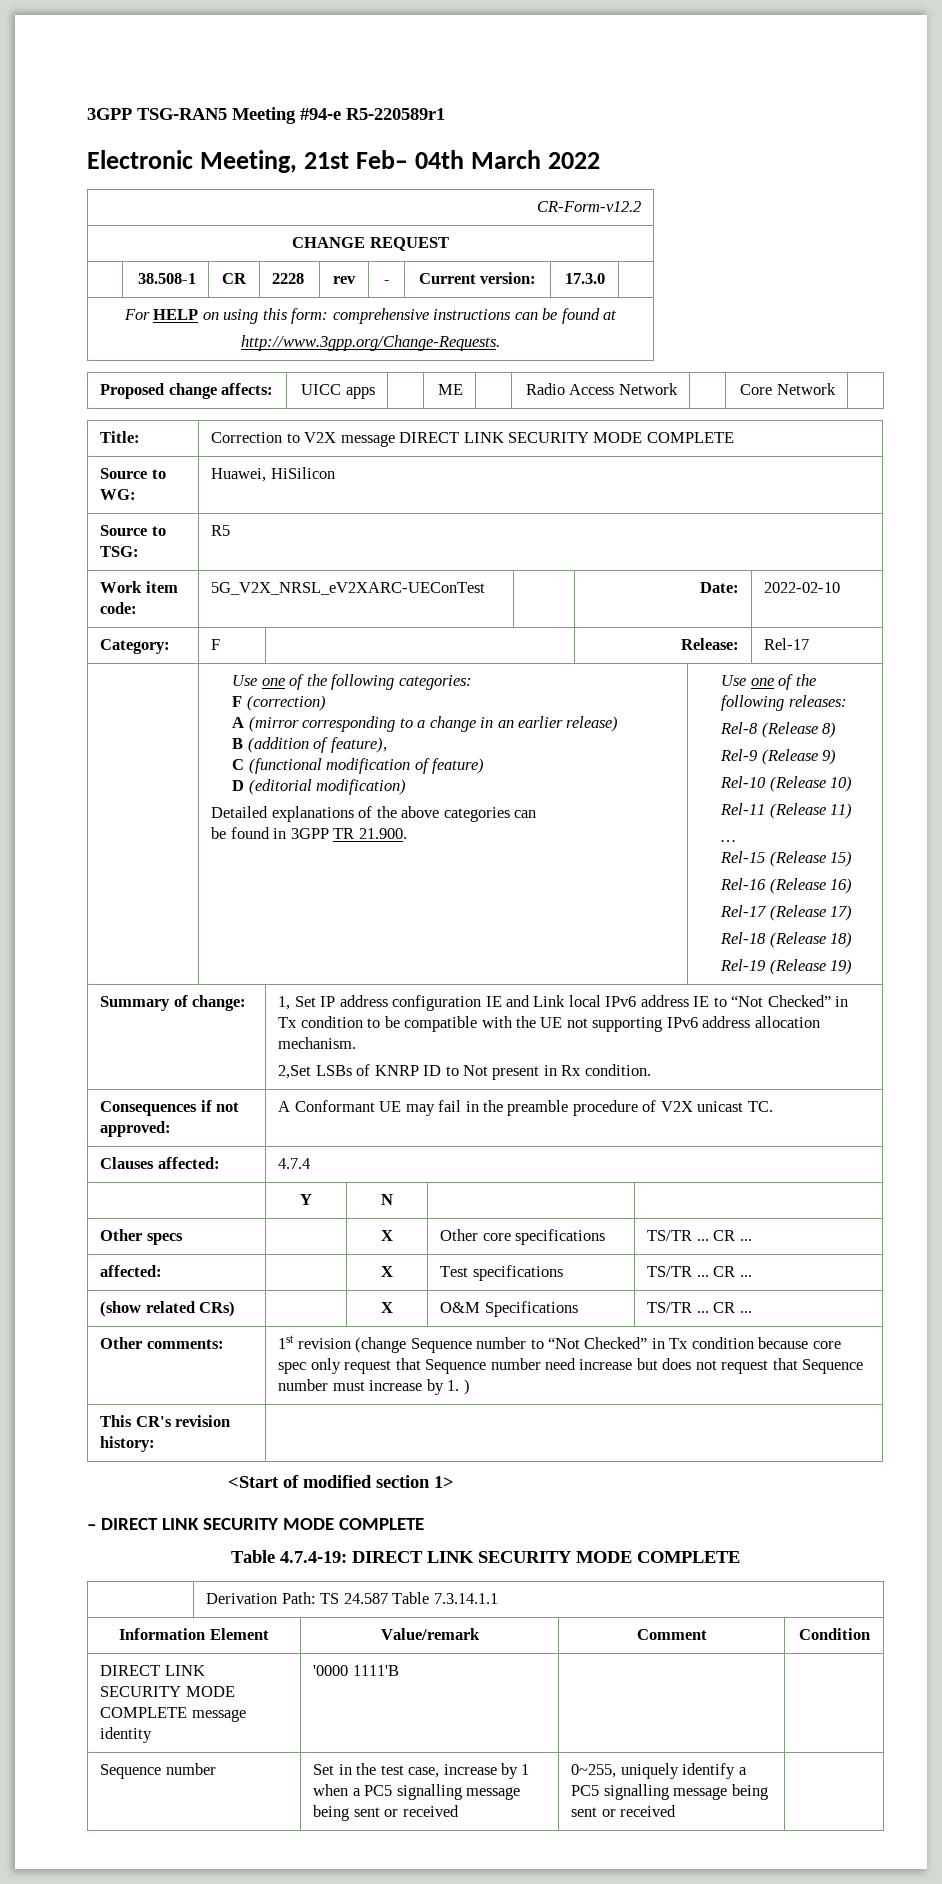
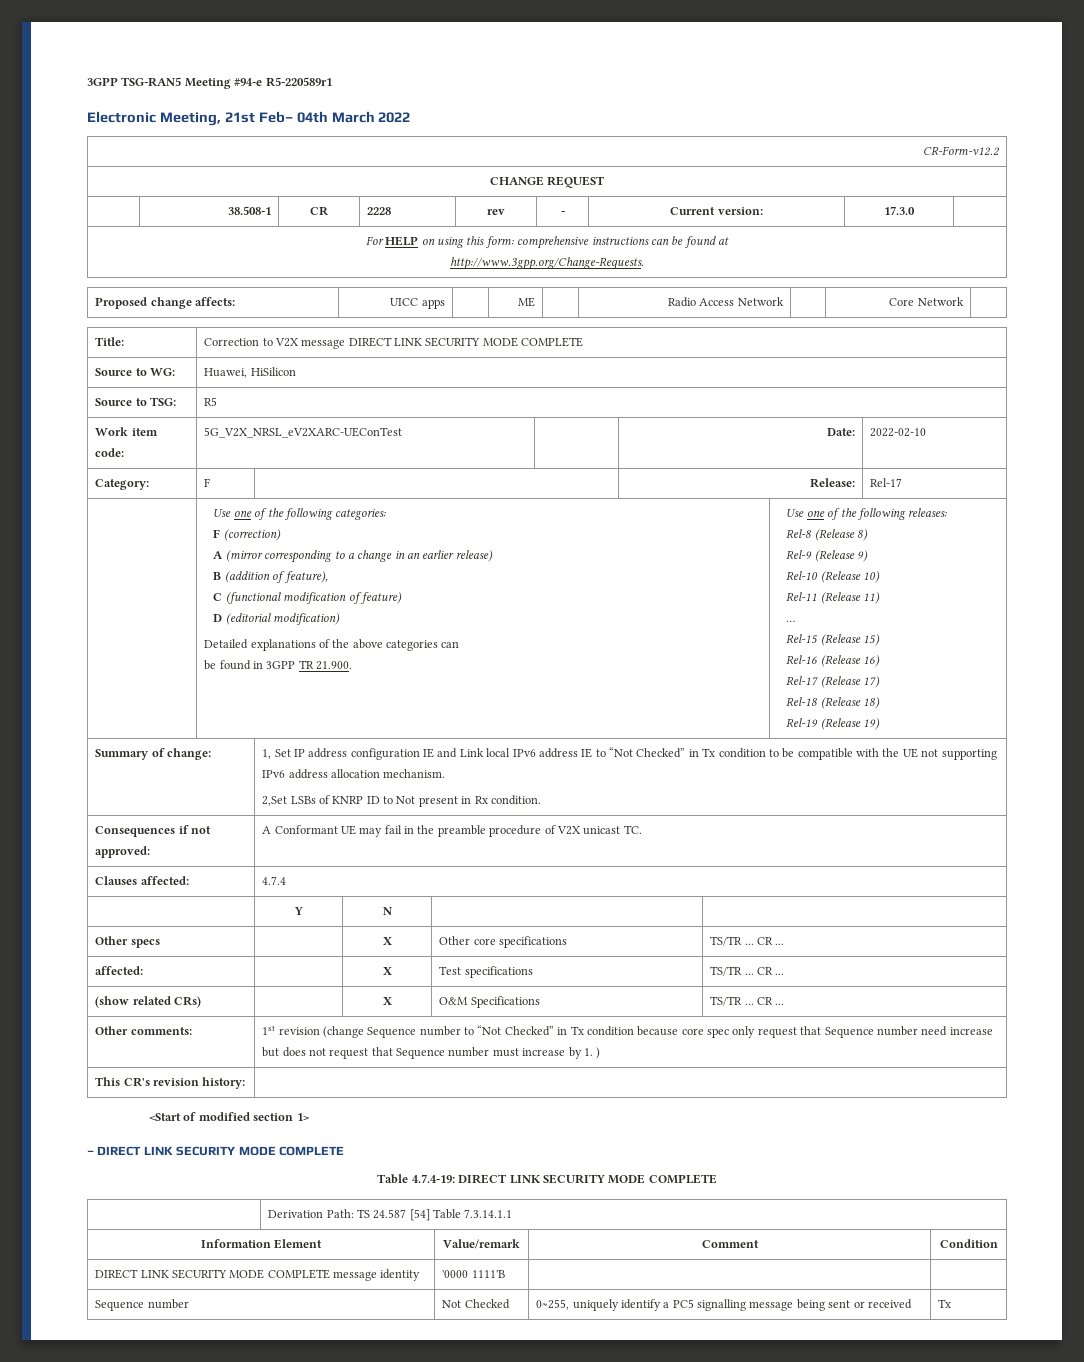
(388, 1598) none -> [409,1209,430,1221] [54]
[313,1763,530,1779] [313,1784,521,1800] [313,1805,459,1821] Set in the test case, increase by 1 when a PC5 signalling message being sent or received -> [442,1299,510,1309] Not Checked
(677, 1811) none -> [938,1299,952,1308] Tx

